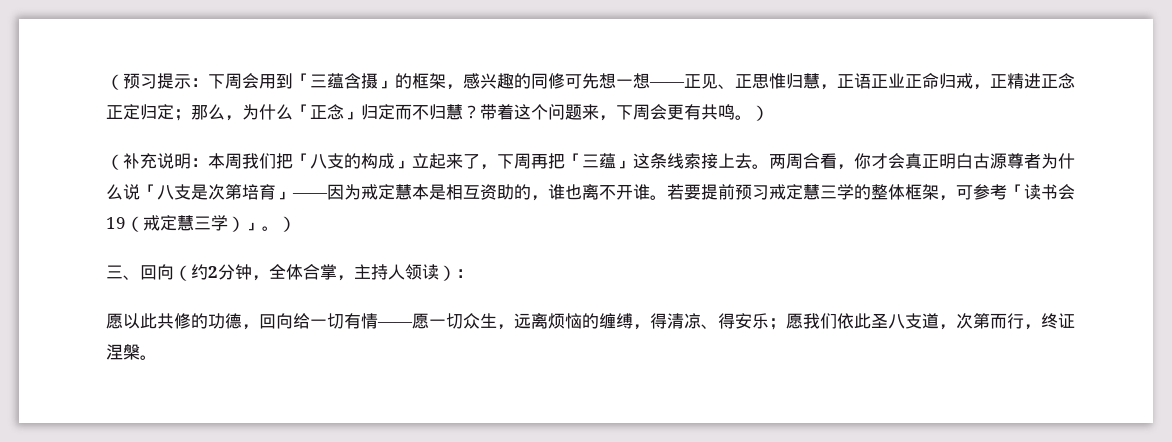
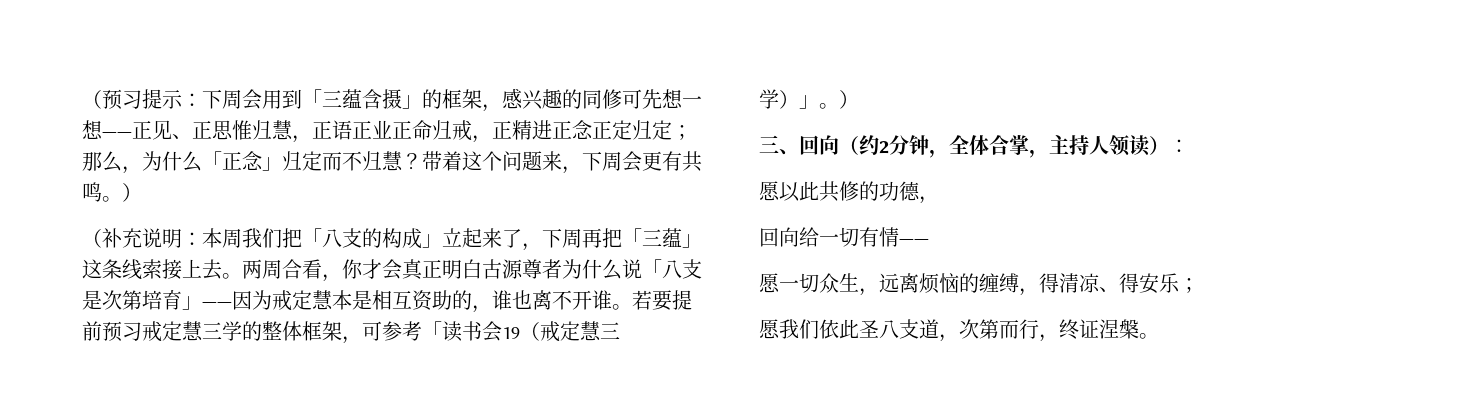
(259, 327) none -> (939, 200) //
(413, 324) none -> (929, 242) //
(786, 324) none -> (1199, 285) //

